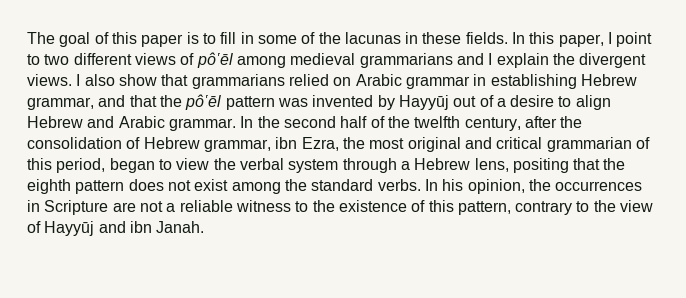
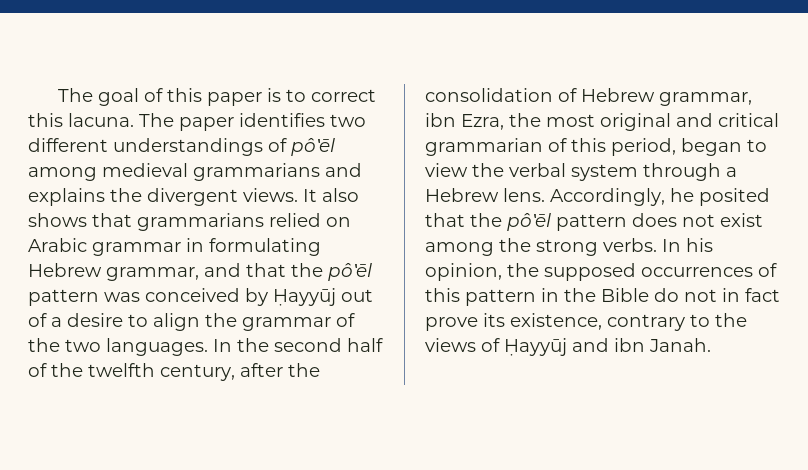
[220,32,653,47] [27,54,40,65] fill in some of the lacunas in these fields. In this paper, I point to -> [310,89,376,102] [28,113,325,131] correct this lacuna. The paper identifies
[134,53,176,65] views -> [113,138,263,156] understandings
[488,53,549,68] I explain -> [28,188,105,206] explains
[76,74,157,86] I also show -> [303,188,359,202] [28,213,87,227] It also shows
[490,74,577,89] establishing -> [209,238,321,256] formulating
[312,95,449,110] invented by Hayyūj -> [145,288,336,306] conceived by Ḥayyūj
[27,116,236,131] Hebrew and Arabic grammar. -> [205,313,355,331] [28,338,208,356] the grammar of the two languages.
[474,158,626,173] [27,179,71,194] lens, positing that the eighth -> [503,188,770,206] [425,213,551,231] lens. Accordingly, he posited that the pô‛ēl
[311,179,374,191] standard -> [536,239,598,256] strong
[555,181,643,191] [27,200,654,215] [27,221,95,236] occurrences in Scripture are not a reliable witness to the existence of this pattern, contrary to the view of Hayyūj -> [544,263,777,281] [425,288,780,306] [425,313,747,331] [425,338,567,356] supposed occurrences of this pattern in the Bible do not in fact prove its existence, contrary to the views of Ḥayyūj

